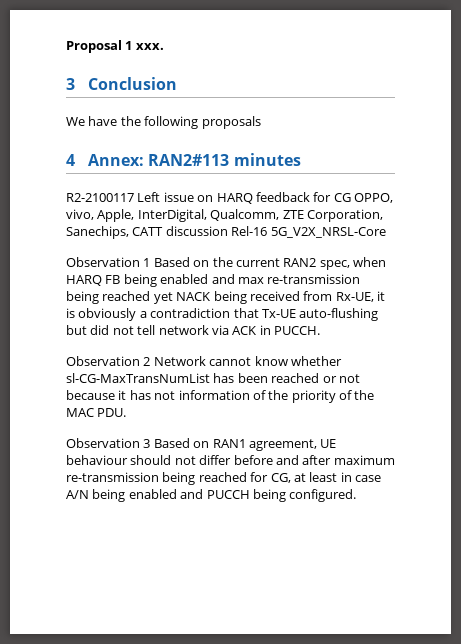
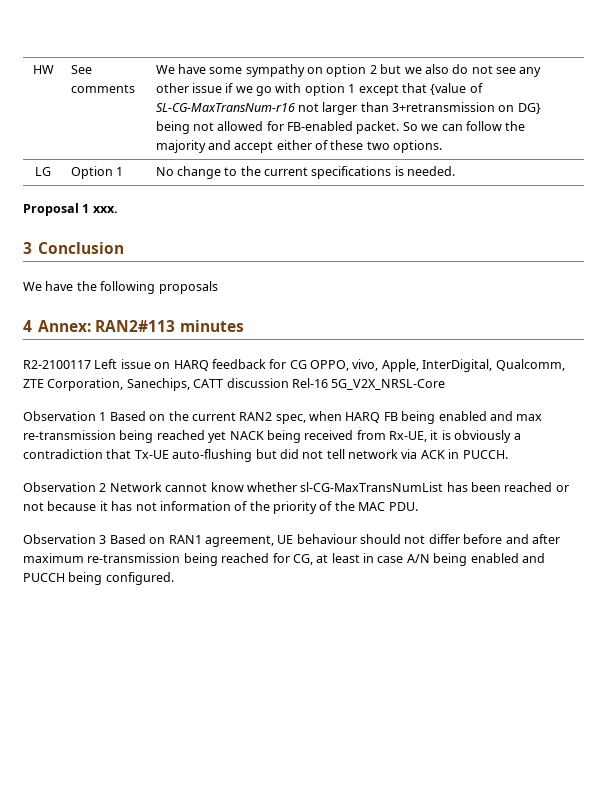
(66, 46) none -> [32,65,54,74] [70,65,92,74] [70,84,135,93] [155,64,542,77] [155,83,483,96] [155,102,541,115] [155,121,526,134] [155,140,443,153] [35,167,51,176] [70,166,123,179] [155,166,456,179] HW | See comments | We have some sympathy on option 2 but we also do not see any other issue if we go with option 1 except that {value of SL-CG-MaxTransNum-r16 not larger than 3+retransmission on DG} being not allowed for FB-enabled packet. So we can follow the majority and accept either of these two options. // LG | Option 1 | No change to the current specifications is needed. //

